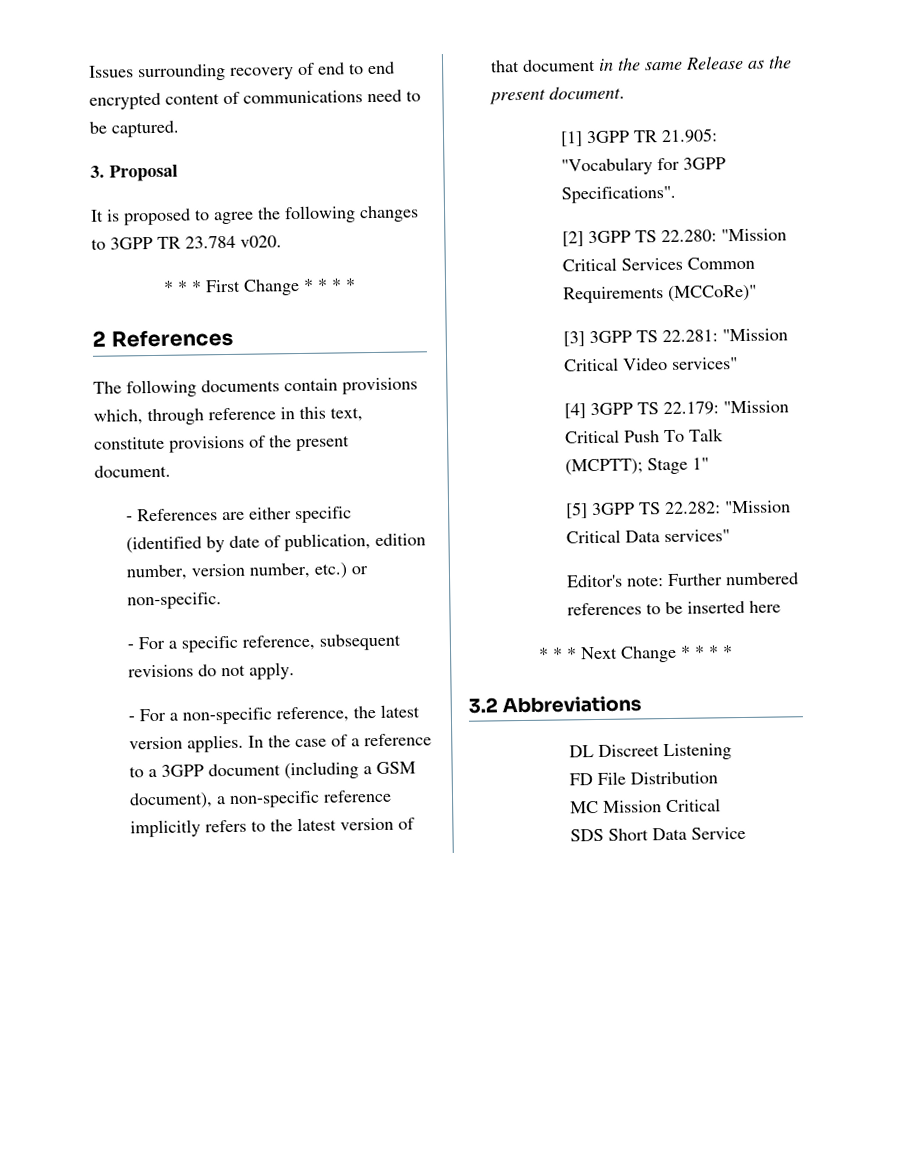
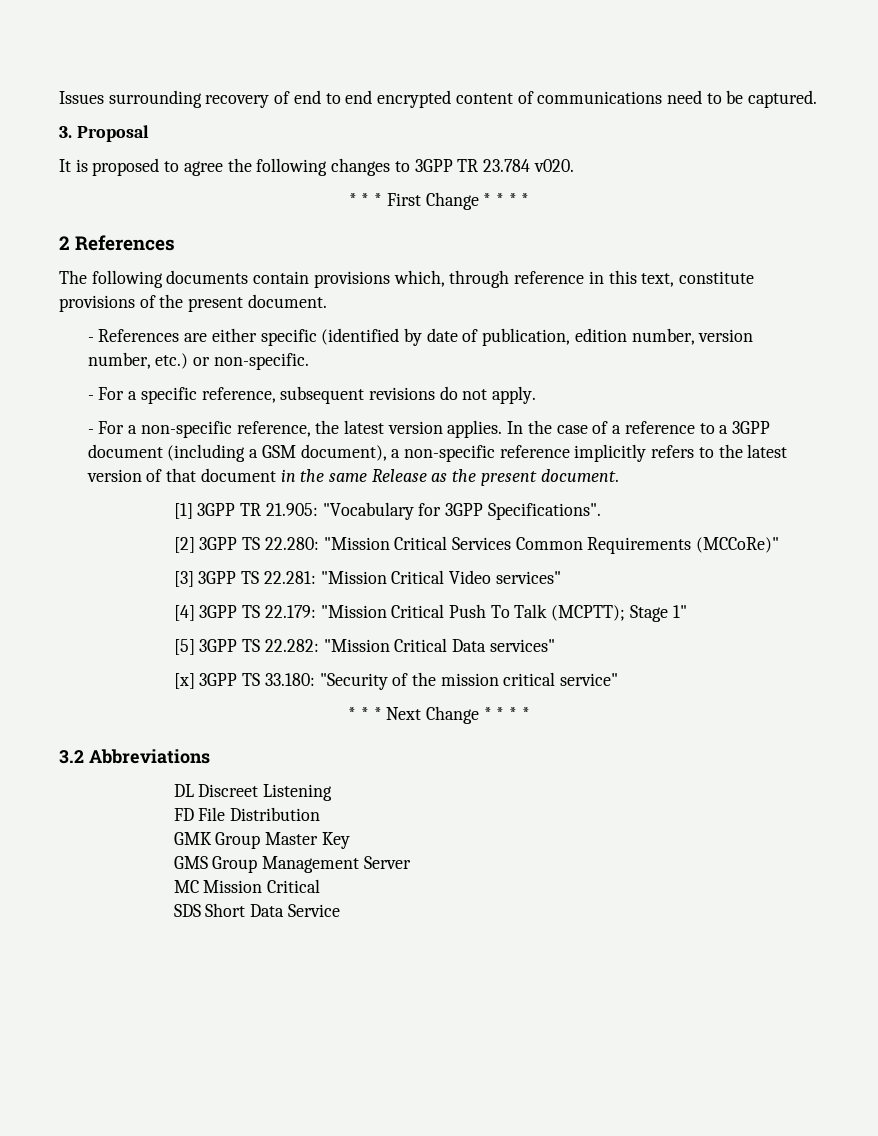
[567,572,800,588] [567,600,782,616] Editor's note: Further numbered references to be inserted here -> [173,672,619,690] [x] 3GPP TS 33.180: "Security of the mission critical service"
(719, 778) none -> [173,832,350,849] [173,856,411,873] // GMK Group Master Key // GMS Group Management Server

